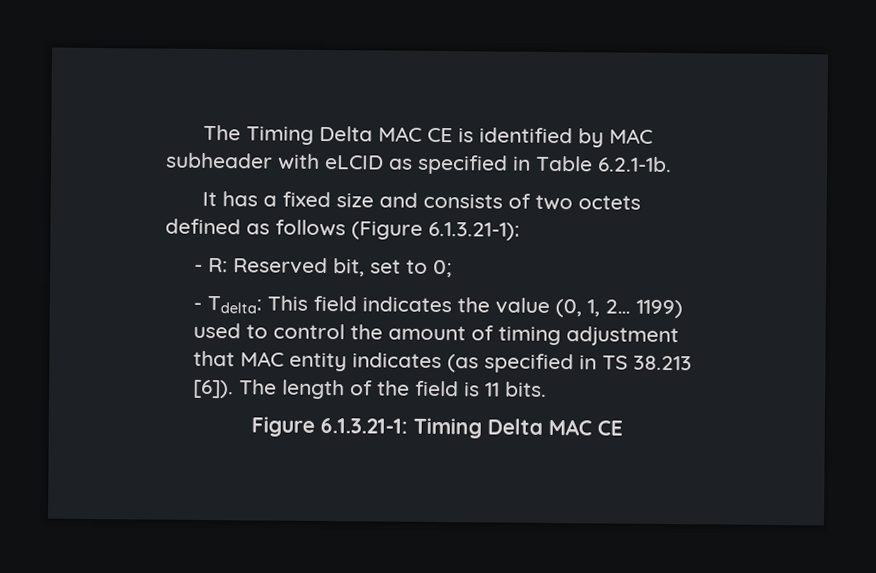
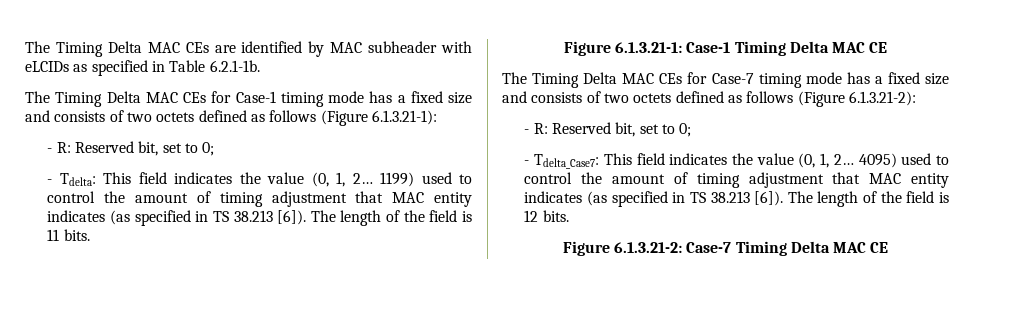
[203,124,475,145] The Timing Delta MAC CE is -> [25,41,236,57] The Timing Delta MAC CEs are
[325,155,384,170] eLCID -> [25,61,69,72] eLCIDs
[202,191,218,207] It -> [25,91,364,107] The Timing Delta MAC CEs for Case-1 timing mode
[412,417,623,439] Timing Delta MAC CE -> [686,41,888,56] [502,72,949,88] [502,91,916,107] [524,122,692,137] [524,153,949,169] [524,172,949,188] [524,191,949,207] [524,210,569,222] [562,241,889,256] Case-1 Timing Delta MAC CE // The Timing Delta MAC CEs for Case-7 timing mode has a fixed size and consists of two octets defined as follows (Figure 6.1.3.21-2): // - R: Reserved bit, set to 0; // - Tdelta_Case7: This field indicates the value (0, 1, 2… 4095) used to control the amount of timing adjustment that MAC entity indicates (as specified in TS 38.213 [6]). The length of the field is 12 bits. // Figure 6.1.3.21-2: Case-7 Timing Delta MAC CE

